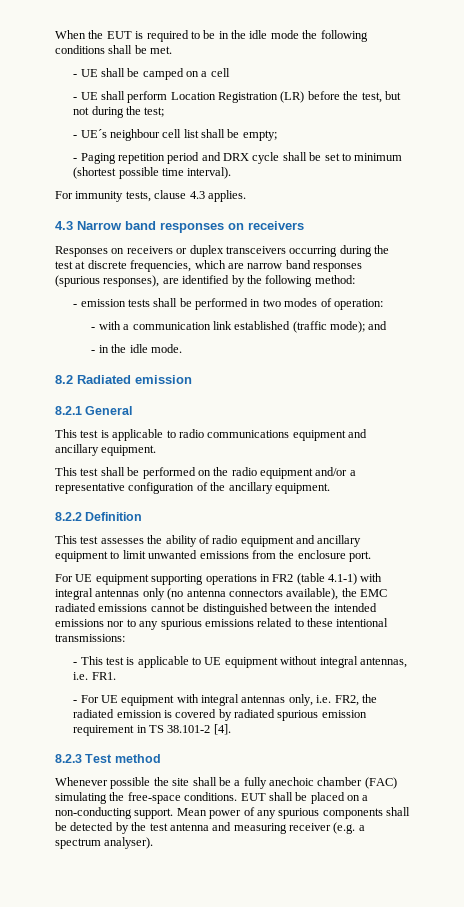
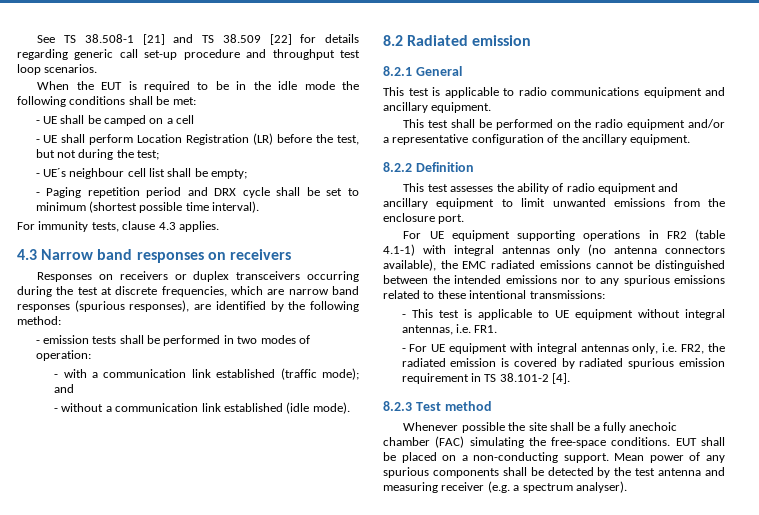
(55, 34) none -> [37,34,359,45] [17,49,360,60] [17,64,98,75] See TS 38.508-1 [21] and TS 38.509 [22] for details regarding generic call set-up procedure and throughput test loop scenarios. //
[150,46,173,54] met. -> [172,97,196,105] met:
[98,344,182,353] in the idle mode. -> [61,402,350,414] without a communication link established (idle mode).

